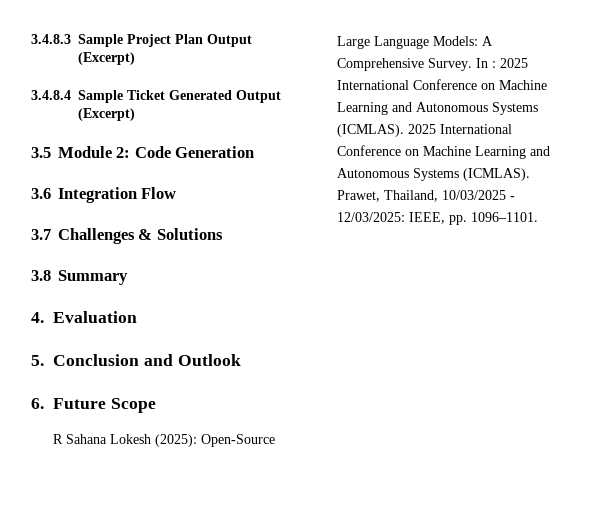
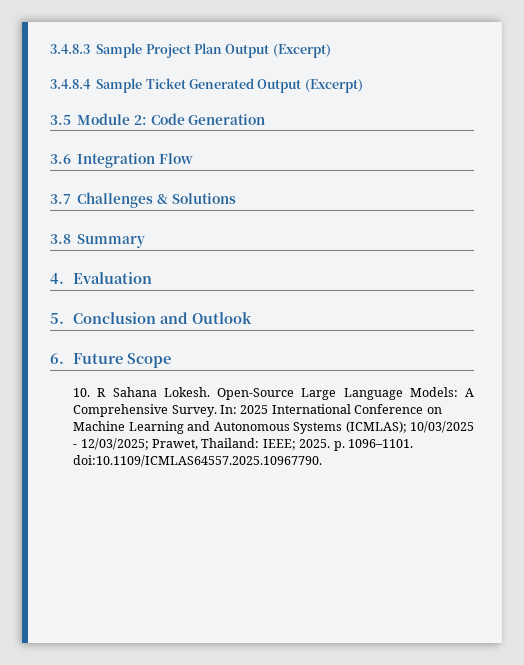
(157, 405) none -> [73,388,91,397] 10.
[110,434,198,447] Lokesh (2025): -> [163,387,210,397] Lokesh.
[476,58,529,68] [337,79,548,90] [337,102,539,115] [337,124,513,137] [337,145,551,159] [337,168,531,181] [337,190,516,202] [337,212,539,225] In : 2025 International Conference on Machine Learning and Autonomous Systems (ICMLAS). 2025 International Conference on Machine Learning and Autonomous Systems (ICMLAS). Prawet, Thailand, 10/03/2025 - 12/03/2025: IEEE, pp. 1096–1101. -> [220,404,442,414] [73,421,475,434] [73,438,413,451] [73,455,323,467] In: 2025 International Conference on Machine Learning and Autonomous Systems (ICMLAS); 10/03/2025 - 12/03/2025; Prawet, Thailand: IEEE; 2025. p. 1096–1101. doi:10.1109/ICMLAS64557.2025.10967790.

